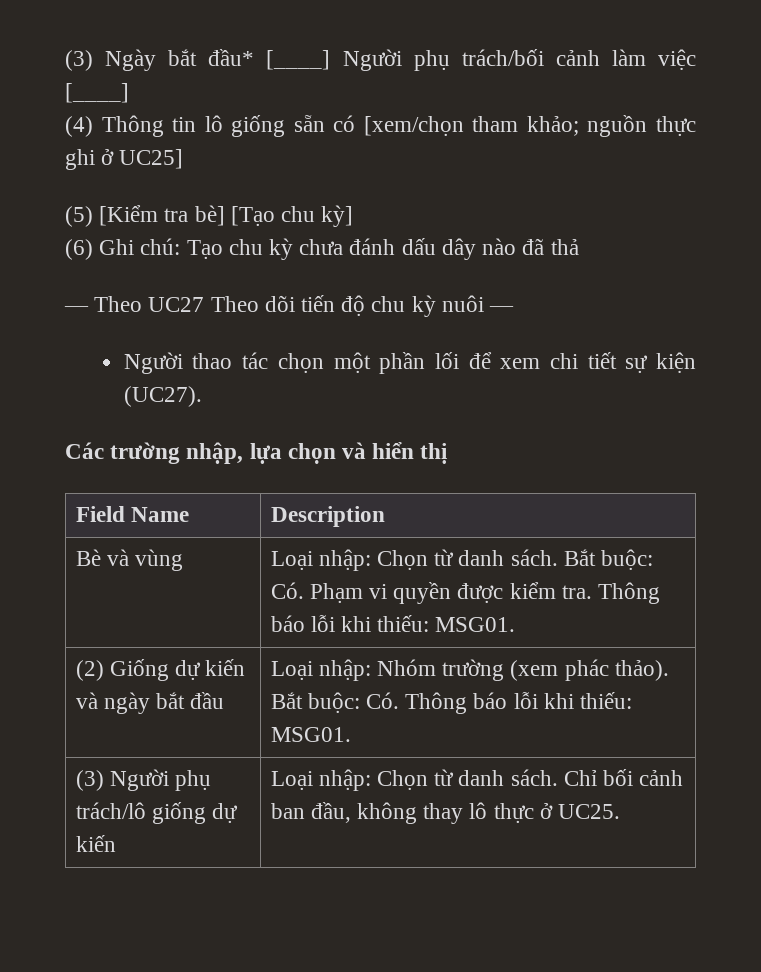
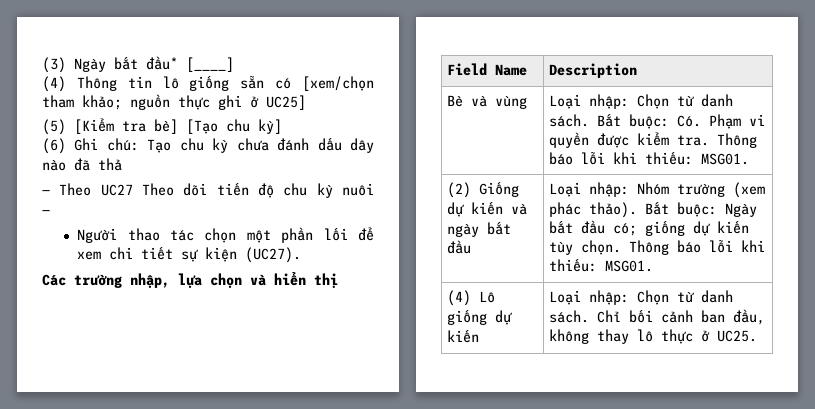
[342,49,697,71] [65,83,129,103] Người phụ trách/bối cảnh làm việc [____] -> (234, 64) none
[366,692,633,714] [270,727,351,742] [75,769,212,791] [75,802,146,819] Có. Thông báo lỗi khi thiếu: MSG01. // (3) Người phụ trách/lô -> [725,203,758,217] [549,220,750,236] [549,239,766,255] [549,259,654,272] [447,290,496,306] Ngày bắt đầu có; giống dự kiến tùy chọn. Thông báo lỗi khi thiếu: MSG01. // (4) Lô

